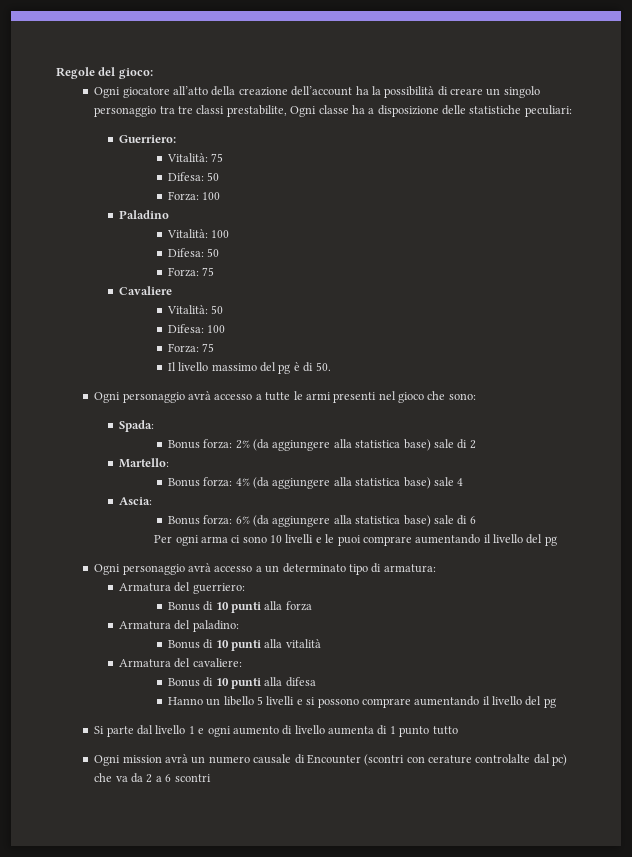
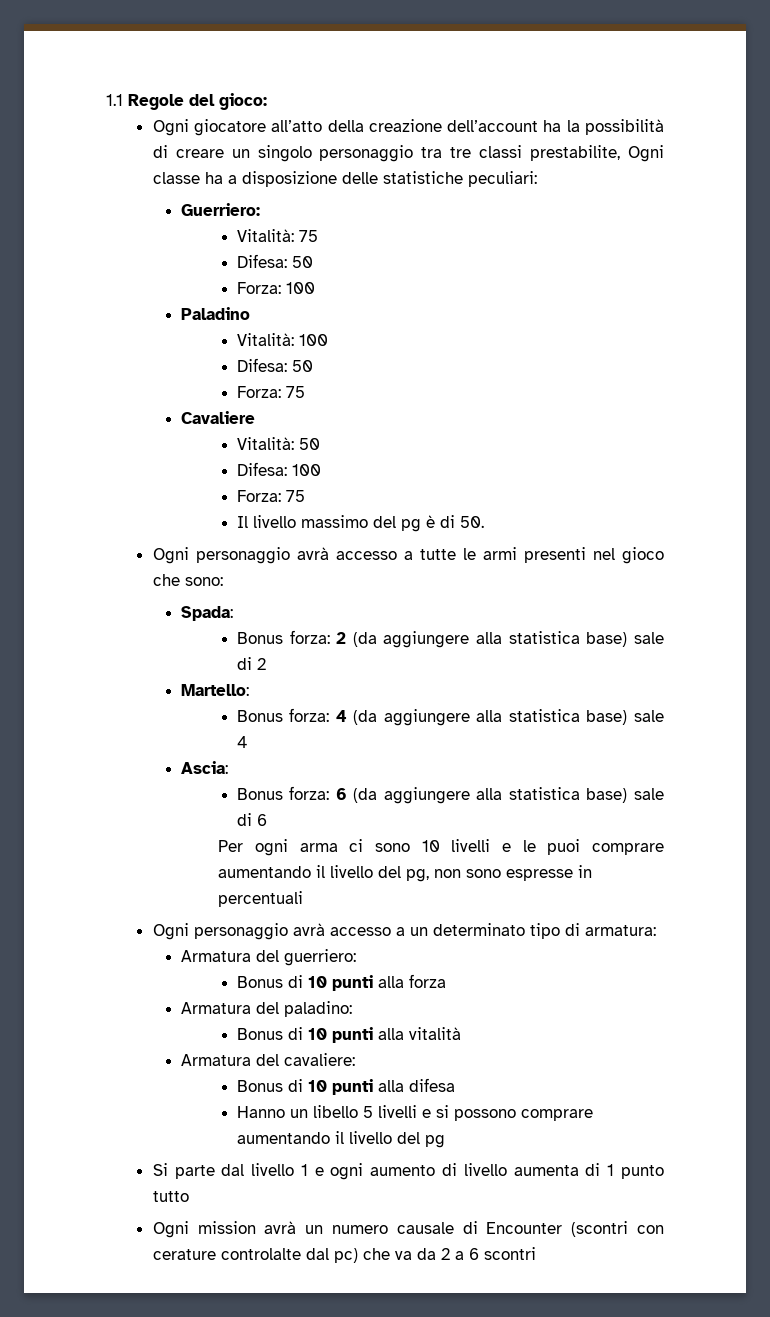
(56, 73) none -> [106,94,123,106] 1.1
[235,440,250,449] 2% -> [336,632,347,644] 2
[235,478,250,486] 4% -> [335,710,347,722] 4
[235,516,250,524] 6% -> [335,788,347,800] 6
[544,536,557,546] pg -> [406,865,593,882] [218,891,304,907] pg, non sono espresse in percentuali

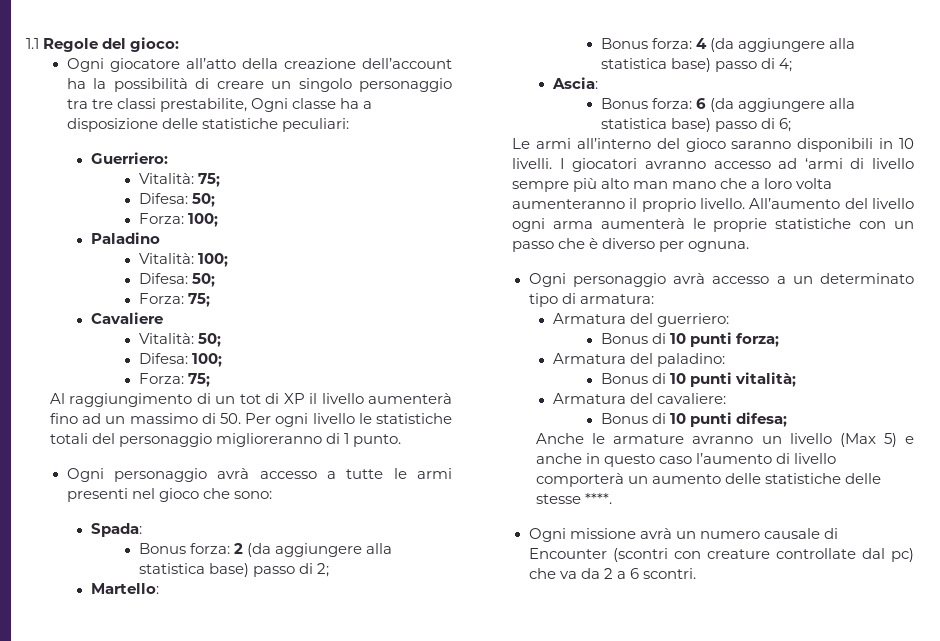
[298,230,318,242] [236,254,313,268] [236,282,315,294] 75 // Difesa: 50 // Forza: 100 -> [197,173,220,187] [138,193,215,207] [138,213,218,227] 75; // Difesa: 50; // Forza: 100;
[298,334,328,346] [236,358,313,372] [236,386,305,398] 100 // Difesa: 50 // Forza: 75 -> [197,253,228,267] [138,273,215,287] [138,293,210,307] 100; // Difesa: 50; // Forza: 75;
[298,438,320,450] [236,462,321,476] [236,490,305,502] [236,515,484,532] 50 // Difesa: 100 // Forza: 75 // Il livello massimo del pg è di 50. -> [197,333,221,347] [138,353,222,367] [138,373,210,387] [50,393,452,407] [50,413,452,427] [50,433,402,447] 50; // Difesa: 100; // Forza: 75; // Al raggiungimento di un tot di XP il livello aumenterà fino ad un massimo di 50. Per ogni livello le statistiche totali del personaggio miglioreranno di 1 punto.
[634,632,664,644] [236,657,266,670] sale di 2 -> [252,563,329,577] passo di 2;
[634,710,664,722] [236,736,247,748] sale 4 -> [714,58,792,72] passo di 4;
[634,788,664,800] [236,813,267,826] [218,839,664,856] [218,865,593,882] [218,891,304,907] sale di 6 // Per ogni arma ci sono 10 livelli e le puoi comprare aumentando il livello del pg, non sono espresse in percentuali -> [714,118,791,132] [512,138,914,152] [512,158,914,172] [512,178,833,192] [512,198,914,212] [512,218,914,232] [512,238,750,252] passo di 6; // Le armi all’interno del gioco saranno disponibili in 10 livelli. I giocatori avranno accesso ad ‘armi di livello sempre più alto man mano che a loro volta aumenteranno il proprio livello. All’aumento del livello ogni arma aumenterà le proprie statistiche con un passo che è diverso per ognuna.
[377,974,446,988] alla forza -> [735,333,779,347] forza;
[377,1027,461,1040] alla vitalità -> [734,372,796,387] vitalità;
[377,1078,455,1092] [236,1105,593,1121] [236,1131,445,1148] [152,1163,664,1180] [152,1191,189,1202] [152,1221,256,1238] alla difesa // Hanno un libello 5 livelli e si possono comprare aumentando il livello del pg // Si parte dal livello 1 e ogni aumento di livello aumenta di 1 punto tutto // Ogni mission -> [735,412,787,427] [536,433,914,447] [536,453,837,467] [536,473,882,487] [536,493,613,504] [528,528,636,542] difesa; // Anche le armature avranno un livello (Max 5) e anche in questo caso l’aumento di livello comporterà un aumento delle statistiche delle stesse ****. // Ogni missione
[152,1248,301,1260] cerature controlalte -> [706,548,856,559] creature controllate
[483,1247,536,1260] scontri -> [642,568,696,579] scontri.

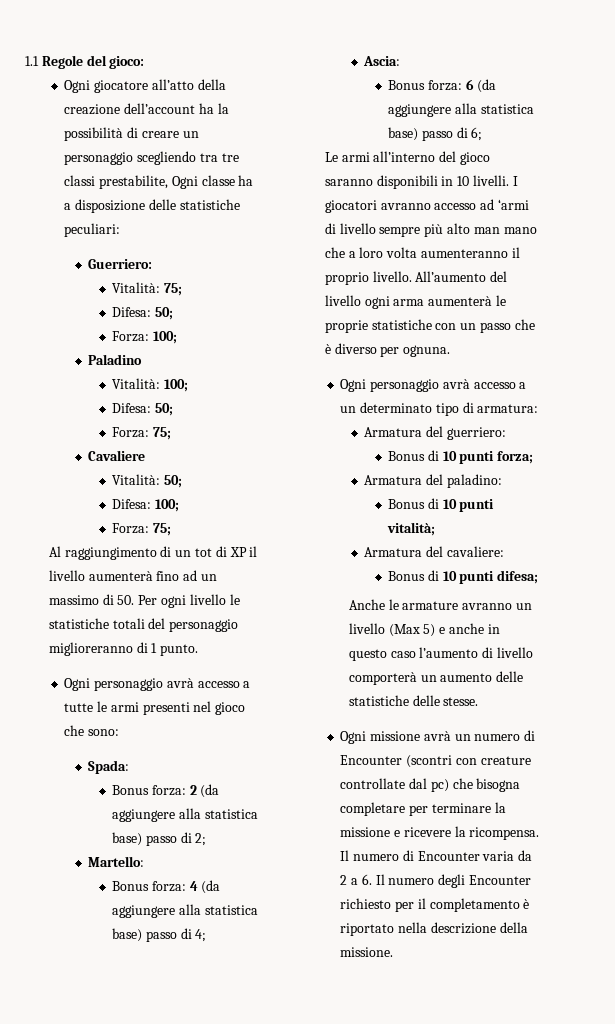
[298,78,453,92] singolo personaggio -> [64,151,197,165] personaggio scegliendo
[536,493,613,504] stesse ****. -> [443,697,479,706] stesse.
[763,528,820,539] causale -> (521, 737) none
[559,568,696,579] va da 2 a 6 scontri. -> [476,778,521,792] [340,802,506,816] [340,826,540,840] [340,850,533,861] [340,874,531,888] [340,898,530,912] [340,922,528,936] [340,947,394,957] bisogna completare per terminare la missione e ricevere la ricompensa. Il numero di Encounter varia da 2 a 6. Il numero degli Encounter richiesto per il completamento è riportato nella descrizione della missione.

